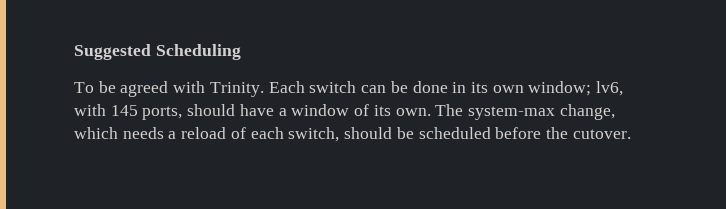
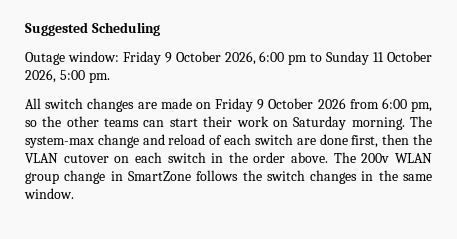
[74,81,624,97] [74,104,615,120] [74,127,631,142] To be agreed with Trinity. Each switch can be done in its own window; lv6, with 145 ports, should have a window of its own. The system-max change, which needs a reload of each switch, should be scheduled before the cutover. -> [25,51,432,65] [25,69,110,83] [25,98,432,112] [25,116,433,130] [25,134,432,148] [25,152,432,163] [25,170,433,184] [24,188,74,199] Outage window: Friday 9 October 2026, 6:00 pm to Sunday 11 October 2026, 5:00 pm. // All switch changes are made on Friday 9 October 2026 from 6:00 pm, so the other teams can start their work on Saturday morning. The system-max change and reload of each switch are done first, then the VLAN cutover on each switch in the order above. The 200v WLAN group change in SmartZone follows the switch changes in the same window.

